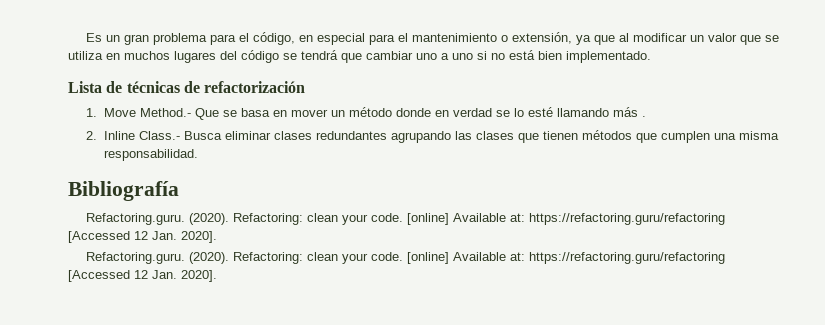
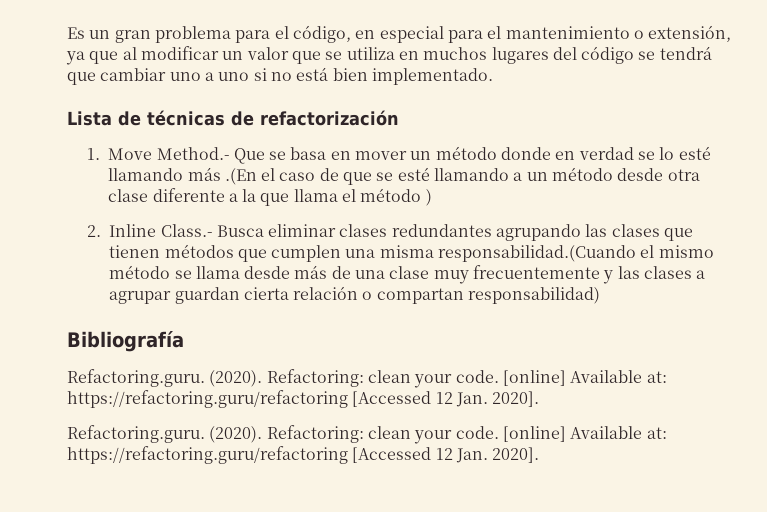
[642,116,647,117] . -> [224,167,700,185] [108,188,432,206] .(En el caso de que se esté llamando a un método desde otra clase diferente a la que llama el método )
[104,149,199,161] responsabilidad. -> [438,245,714,262] [109,265,706,284] [109,286,601,304] responsabilidad.(Cuando el mismo método se llama desde más de una clase muy frecuentemente y las clases a agrupar guardan cierta relación o compartan responsabilidad)

